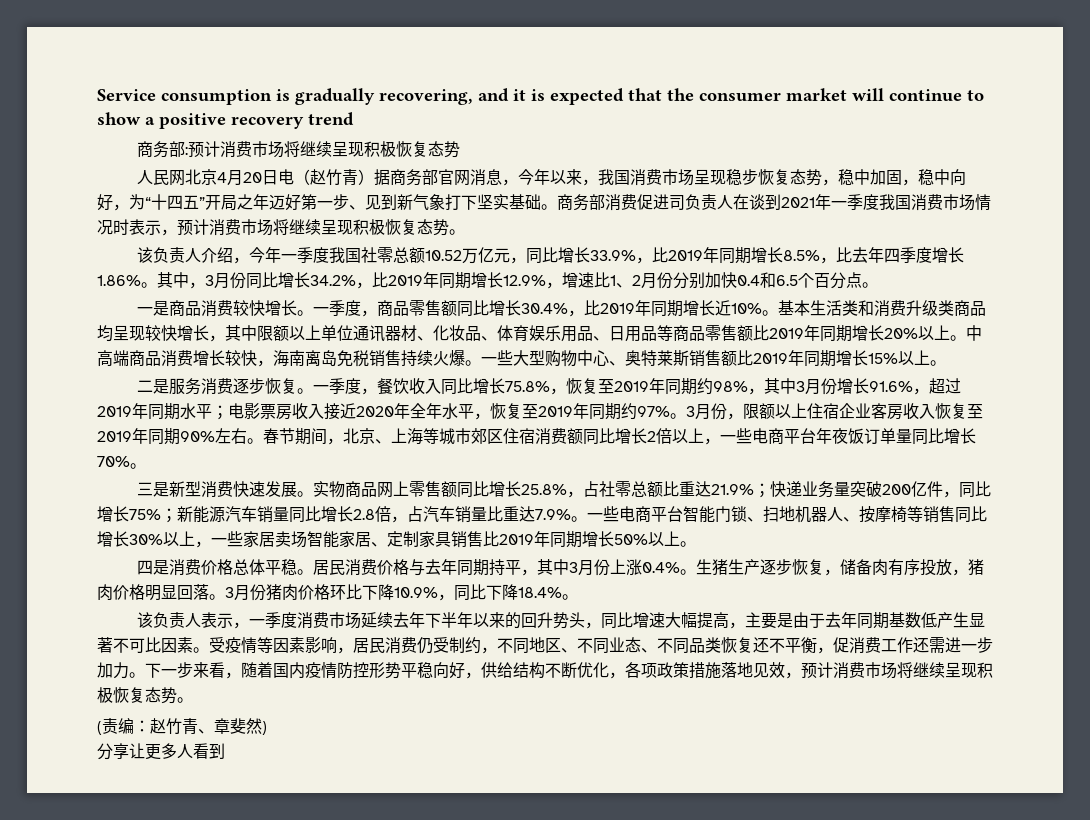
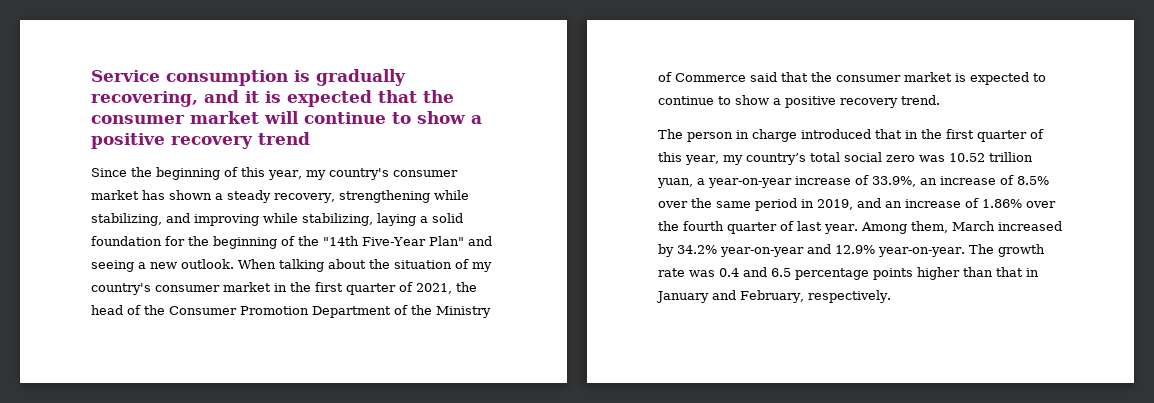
[136,141,460,158] [136,169,966,186] [97,194,991,211] [97,219,465,236] [136,247,964,264] [97,272,878,289] [136,300,986,317] [97,325,982,342] [97,350,946,367] [136,378,961,395] [97,403,983,420] [97,428,976,445] [97,456,146,469] [136,481,991,498] [97,506,987,523] [97,531,696,548] [136,559,984,576] [97,584,578,601] [136,612,985,629] [97,637,993,654] [97,662,993,679] [97,687,193,704] [97,718,267,735] [97,743,225,760] 商务部:预计消费市场将继续呈现积极恢复态势 // 人民网北京4月20日电（赵竹青）据商务部官网消息，今年以来，我国消费市场呈现稳步恢复态势，稳中加固，稳中向好，为“十四五”开局之年迈好第一步、见到新气象打下坚实基础。商务部消费促进司负责人在谈到2021年一季度我国消费市场情况时表示，预计消费市场将继续呈现积极恢复态势。 // 该负责人介绍，今年一季度我国社零总额10.52万亿元，同比增长33.9%，比2019年同期增长8.5%，比去年四季度增长1.86%。其中，3月份同比增长34.2%，比2019年同期增长12.9%，增速比1、2月份分别加快0.4和6.5个百分点。 // 一是商品消费较快增长。一季度，商品零售额同比增长30.4%，比2019年同期增长近10%。基本生活类和消费升级类商品均呈现较快增长，其中限额以上单位通讯器材、化妆品、体育娱乐用品、日用品等商品零售额比2019年同期增长20%以上。中高端商品消费增长较快，海南离岛免税销售持续火爆。一些大型购物中心、奥特莱斯销售额比2019年同期增长15%以上。 // 二是服务消费逐步恢复。一季度，餐饮收入同比增长75.8%，恢复至2019年同期约98%，其中3月份增长91.6%，超过2019年同期水平；电影票房收入接近2020年全年水平，恢复至2019年同期约97%。3月份，限额以上住宿企业客房收入恢复至2019年同期90%左右。春节期间，北京、上海等城市郊区住宿消费额同比增长2倍以上，一些电商平台年夜饭订单量同比增长70%。 // 三是新型消费快速发展。实物商品网上零售额同比增长25.8%，占社零总额比重达21.9%；快递业务量突破200亿件，同比增长75%；新能源汽车销量同比增长2.8倍，占汽车销量比重达7.9%。一些电商平台智能门锁、扫地机器人、按摩椅等销售同比增长30%以上，一些家居卖场智能家居、定制家具销售比2019年同期增长50%以上。 // 四是消费价格总体平稳。居民消费价格与去年同期持平，其中3月份上涨0.4%。生猪生产逐步恢复，储备肉有序投放，猪肉价格明显回落。3月份猪肉价格环比下降10.9%，同比下降18.4%。 // 该负责人表示，一季度消费市场延续去年下半年以来的回升势头，同比增速大幅提高，主要是由于去年同期基数低产生显著不可比因素。受疫情等因素影响，居民消费仍受制约，不同地区、不同业态、不同品类恢复还不平衡，促消费工作还需进一步加力。下一步来看，随着国内疫情防控形势平稳向好，供给结构不断优化，各项政策措施落地见效，预计消费市场将继续呈现积极恢复态势。 // (责编：赵竹青、章斐然) // 分享让更多人看到 -> [91,167,458,180] [91,190,469,203] [91,213,463,226] [91,236,492,249] [91,259,492,272] [91,282,477,295] [91,305,491,318] [658,72,1046,85] [658,95,940,108] [658,129,1044,142] [658,152,1033,165] [657,175,1049,188] [658,198,1056,211] [658,221,1062,234] [658,244,1045,257] [658,267,1039,280] [656,290,891,303] Since the beginning of this year, my country's consumer market has shown a steady recovery, strengthening while stabilizing, and improving while stabilizing, laying a solid foundation for the beginning of the "14th Five-Year Plan" and seeing a new outlook. When talking about the situation of my country's consumer market in the first quarter of 2021, the head of the Consumer Promotion Department of the Ministry of Commerce said that the consumer market is expected to continue to show a positive recovery trend. // The person in charge introduced that in the first quarter of this year, my country’s total social zero was 10.52 trillion yuan, a year-on-year increase of 33.9%, an increase of 8.5% over the same period in 2019, and an increase of 1.86% over the fourth quarter of last year. Among them, March increased by 34.2% year-on-year and 12.9% year-on-year. The growth rate was 0.4 and 6.5 percentage points higher than that in January and February, respectively.

